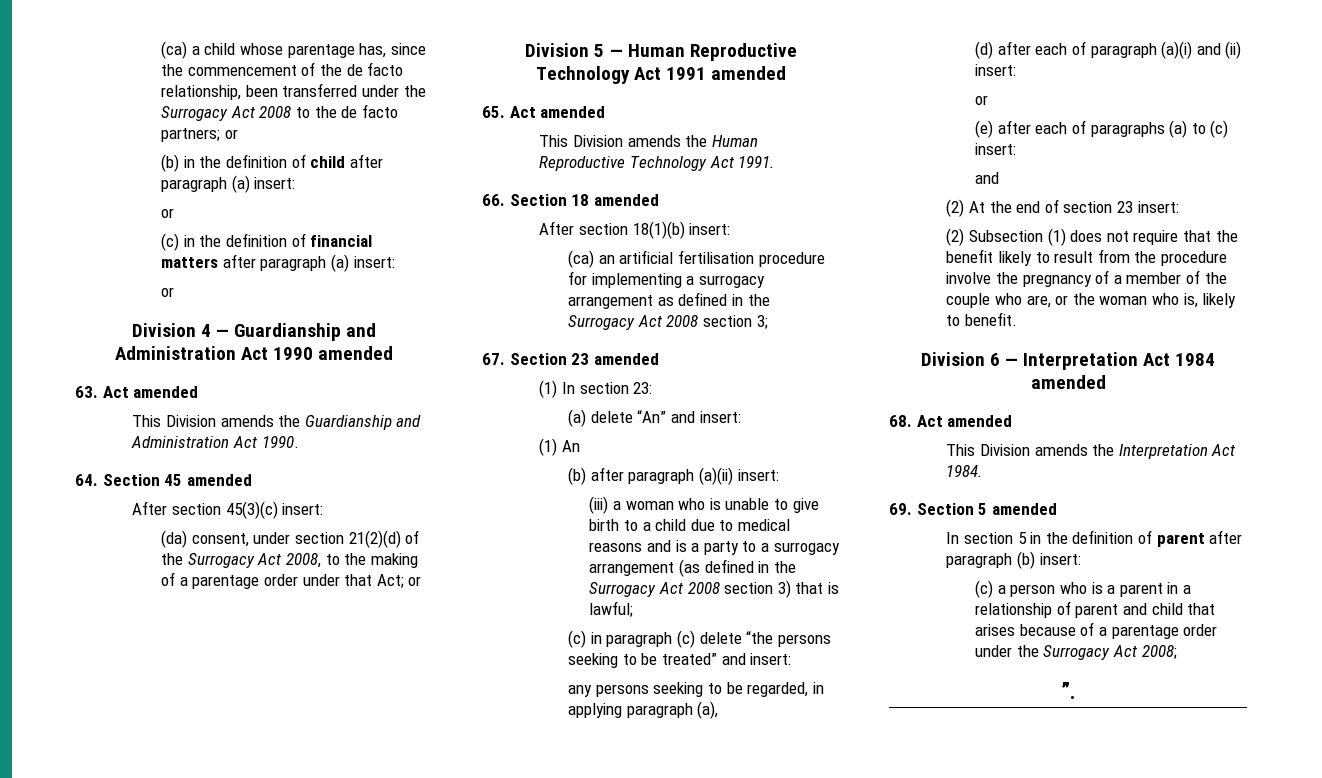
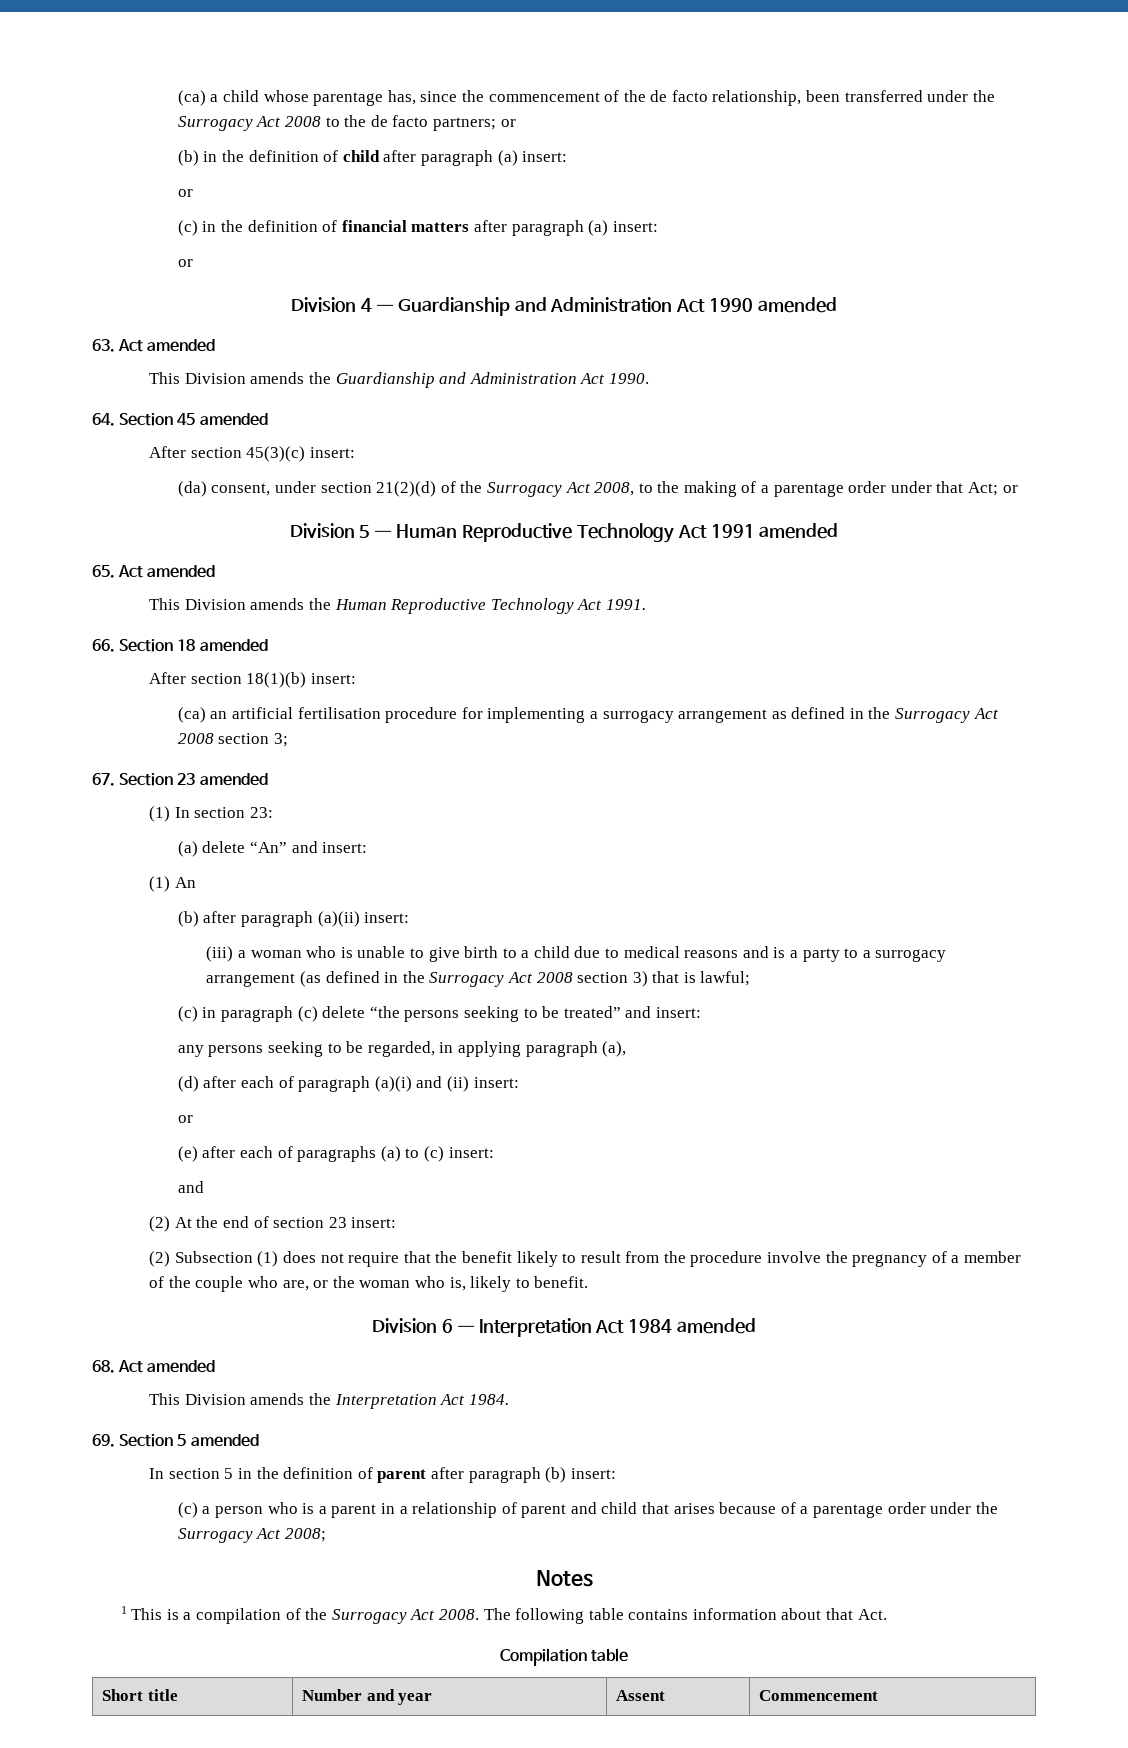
[1061,682,1075,699] ”. -> [535,1570,593,1587] [120,1606,887,1624] [499,1648,629,1666] [102,1689,178,1701] [302,1689,433,1705] [616,1690,666,1701] [759,1690,879,1701] Notes // 1 This is a compilation of the Surrogacy Act 2008. The following table contains information about that Act. // Compilation table // Short title | Number and year | Assent | Commencement

